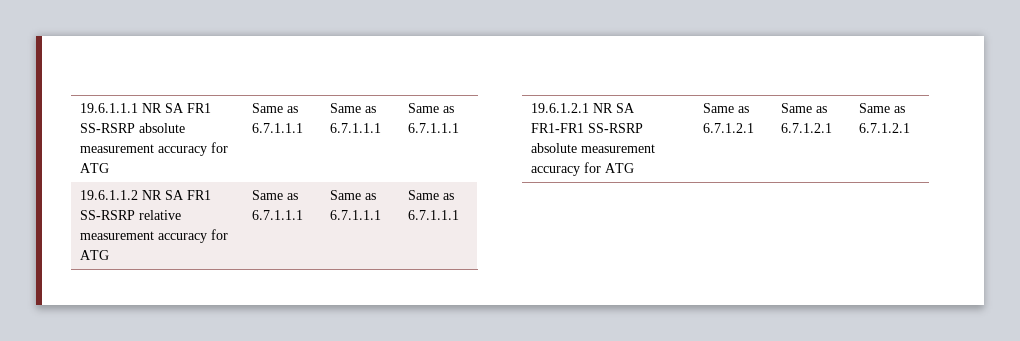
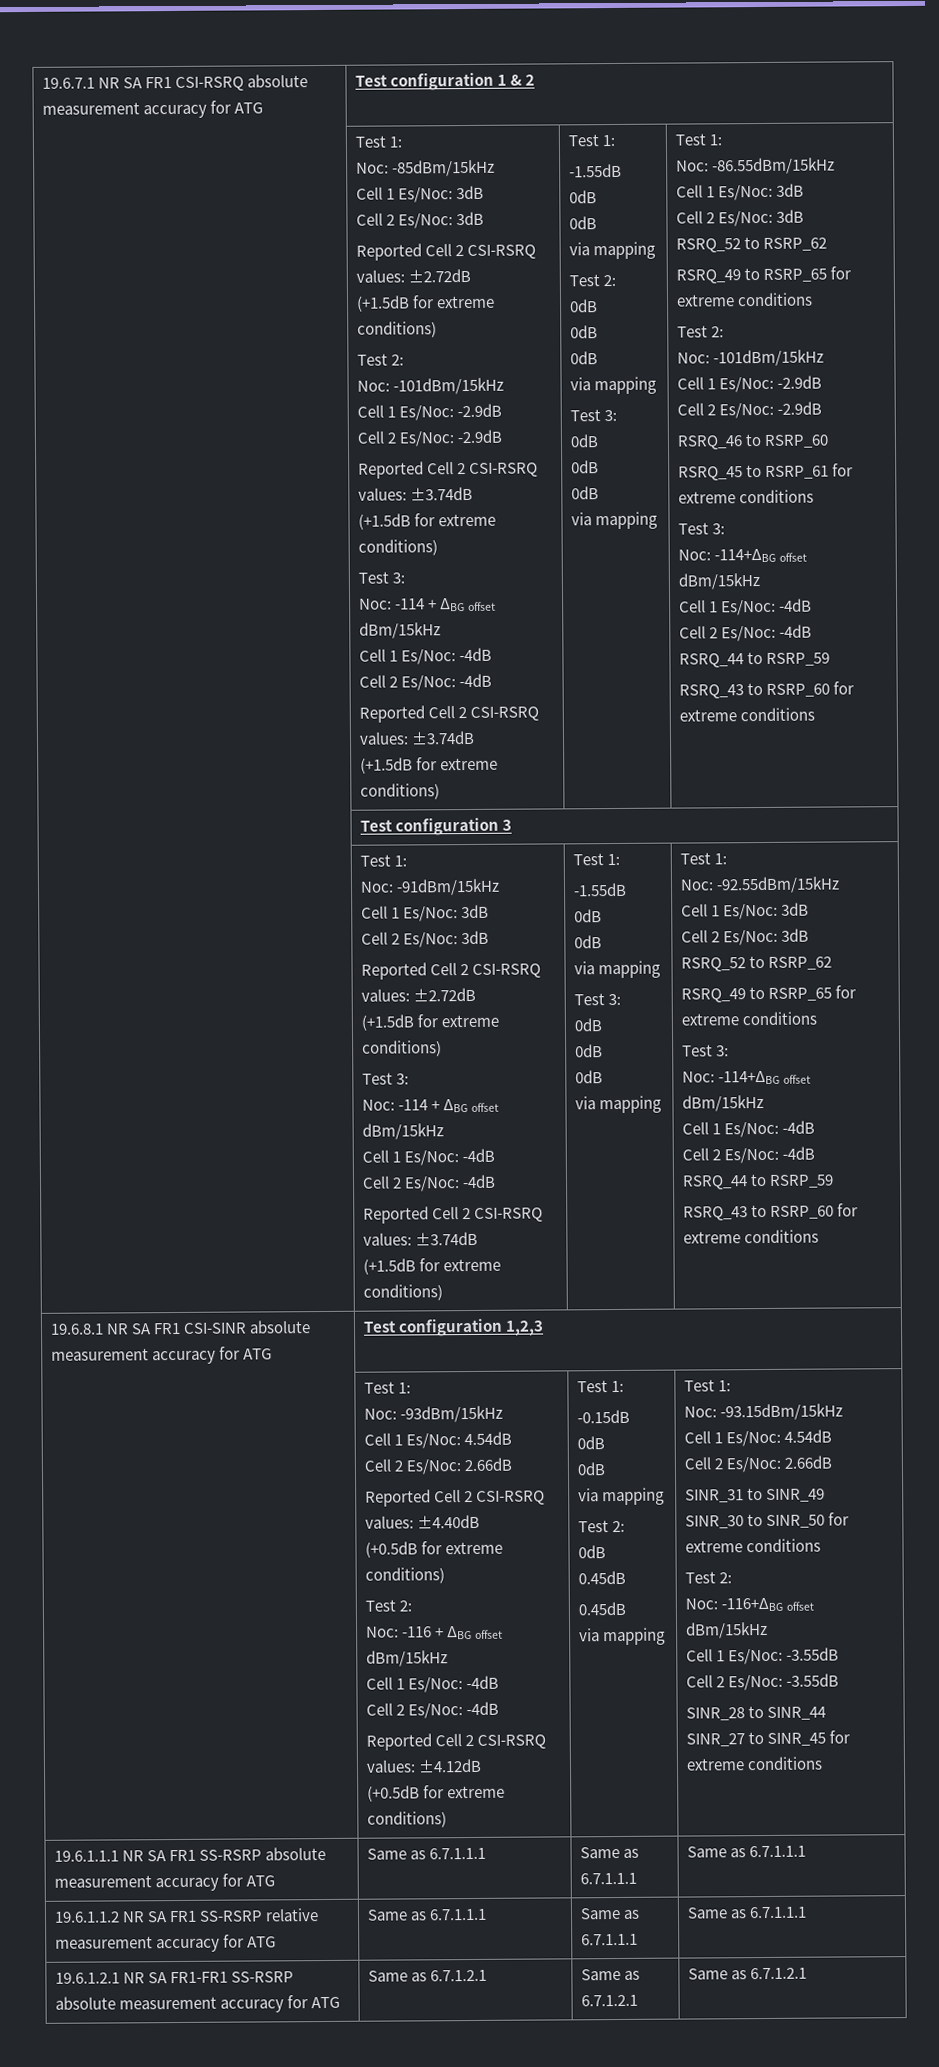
(80, 108) none -> [41,74,309,91] [41,100,263,119] [354,72,535,91] [354,135,402,148] [355,159,495,177] [355,185,484,203] [355,211,484,229] [355,243,536,261] [355,268,471,284] [355,295,495,312] [356,321,437,338] [356,353,404,366] [356,377,504,395] [356,403,502,421] [356,429,502,447] [357,461,538,479] [357,486,473,502] [357,513,496,530] [357,539,438,556] [357,571,405,584] [358,598,496,612] [358,622,441,639] [358,647,492,665] [358,673,492,691] [358,705,539,723] [358,730,475,746] [359,757,498,774] [359,783,440,800] [567,134,615,147] [568,163,622,178] [568,190,597,204] [568,216,597,230] [568,241,656,260] [568,274,616,287] [569,299,598,313] [569,325,598,339] [569,351,598,365] [569,376,657,395] [569,409,617,422] [569,434,599,448] [570,460,599,474] [570,486,599,500] [570,511,658,530] [674,133,722,146] [675,157,835,175] [675,183,804,201] [675,209,804,227] [675,237,827,253] [675,266,851,284] [675,292,813,307] [676,325,724,338] [676,349,824,367] [676,375,822,393] [676,401,822,419] [676,434,829,450] [677,463,853,481] [677,489,814,504] [677,522,725,535] [677,548,807,563] [677,573,760,590] [678,598,812,616] [678,624,812,642] [678,651,830,668] [678,681,854,699] [678,707,815,722] [359,817,512,836] [359,854,407,867] [359,878,500,896] [360,904,489,922] [360,930,489,948] [360,962,541,980] [360,987,476,1003] [360,1014,499,1031] [361,1040,442,1057] [361,1072,409,1085] [361,1099,499,1113] [361,1123,444,1140] [361,1148,495,1166] [361,1174,496,1192] [362,1206,543,1224] [362,1231,478,1247] [362,1258,501,1275] [362,1284,443,1301] [572,853,620,866] [572,882,627,897] [573,909,602,923] [573,935,602,949] [573,960,661,979] [573,993,621,1006] [573,1018,602,1032] [574,1044,603,1058] [574,1070,603,1084] [574,1095,662,1114] [679,852,727,865] [679,876,840,894] [680,902,809,920] [680,928,809,946] [680,955,832,972] [680,985,856,1003] [680,1011,817,1026] [681,1044,729,1057] [681,1070,811,1085] [681,1095,764,1112] [681,1120,815,1138] [681,1146,815,1164] [681,1173,834,1190] [682,1203,858,1221] [682,1229,819,1244] [49,1320,312,1335] [50,1346,272,1365] [362,1318,544,1337] [363,1381,411,1394] [363,1405,503,1423] [363,1431,512,1449] [363,1457,512,1475] [364,1489,545,1507] [364,1514,480,1530] [364,1541,503,1558] [364,1567,445,1584] [364,1599,412,1612] [365,1626,503,1640] [365,1650,448,1667] [365,1675,499,1693] [365,1701,499,1719] [365,1733,546,1751] [365,1758,482,1774] [366,1785,505,1802] [366,1811,447,1828] [576,1380,624,1393] [576,1409,630,1424] [576,1436,605,1450] [576,1462,606,1476] [577,1487,665,1506] [577,1520,625,1533] [577,1545,606,1559] [577,1570,626,1585] [577,1601,626,1616] [578,1627,666,1646] [683,1379,731,1392] [683,1403,843,1421] [683,1429,832,1447] [683,1455,832,1473] [684,1488,825,1503] [684,1512,849,1529] [684,1538,821,1553] [684,1571,732,1584] [684,1597,814,1612] [685,1621,768,1639] [685,1647,839,1665] [685,1673,839,1691] [685,1706,826,1721] [685,1730,850,1747] [685,1756,823,1771] 19.6.7.1 NR SA FR1 CSI-RSRQ absolute measurement accuracy for ATG | Test configuration 1 & 2 // | Test 1: // Noc: -85dBm/15kHz // Cell 1 Es/Noc: 3dB // Cell 2 Es/Noc: 3dB // Reported Cell 2 CSI-RSRQ values: ±2.72dB // (+1.5dB for extreme conditions) // Test 2: // Noc: -101dBm/15kHz // Cell 1 Es/Noc: -2.9dB // Cell 2 Es/Noc: -2.9dB // Reported Cell 2 CSI-RSRQ values: ±3.74dB // (+1.5dB for extreme conditions) // Test 3: // Noc: -114 + ΔBG offset dBm/15kHz // Cell 1 Es/Noc: -4dB // Cell 2 Es/Noc: -4dB // Reported Cell 2 CSI-RSRQ values: ±3.74dB // (+1.5dB for extreme conditions) | Test 1: // -1.55dB // 0dB // 0dB // via mapping // Test 2: // 0dB // 0dB // 0dB // via mapping // Test 3: // 0dB // 0dB // 0dB // via mapping | Test 1: // Noc: -86.55dBm/15kHz // Cell 1 Es/Noc: 3dB // Cell 2 Es/Noc: 3dB // RSRQ_52 to RSRP_62 // RSRQ_49 to RSRP_65 for extreme conditions // Test 2: // Noc: -101dBm/15kHz // Cell 1 Es/Noc: -2.9dB // Cell 2 Es/Noc: -2.9dB // RSRQ_46 to RSRP_60 // RSRQ_45 to RSRP_61 for extreme conditions // Test 3: // Noc: -114+ΔBG offset dBm/15kHz // Cell 1 Es/Noc: -4dB // Cell 2 Es/Noc: -4dB // RSRQ_44 to RSRP_59 // RSRQ_43 to RSRP_60 for extreme conditions // | Test configuration 3 // | Test 1: // Noc: -91dBm/15kHz // Cell 1 Es/Noc: 3dB // Cell 2 Es/Noc: 3dB // Reported Cell 2 CSI-RSRQ values: ±2.72dB // (+1.5dB for extreme conditions) // Test 3: // Noc: -114 + ΔBG offset dBm/15kHz // Cell 1 Es/Noc: -4dB // Cell 2 Es/Noc: -4dB // Reported Cell 2 CSI-RSRQ values: ±3.74dB // (+1.5dB for extreme conditions) | Test 1: // -1.55dB // 0dB // 0dB // via mapping // Test 3: // 0dB // 0dB // 0dB // via mapping | Test 1: // Noc: -92.55dBm/15kHz // Cell 1 Es/Noc: 3dB // Cell 2 Es/Noc: 3dB // RSRQ_52 to RSRP_62 // RSRQ_49 to RSRP_65 for extreme conditions // Test 3: // Noc: -114+ΔBG offset dBm/15kHz // Cell 1 Es/Noc: -4dB // Cell 2 Es/Noc: -4dB // RSRQ_44 to RSRP_59 // RSRQ_43 to RSRP_60 for extreme conditions // 19.6.8.1 NR SA FR1 CSI-SINR absolute measurement accuracy for ATG | Test configuration 1,2,3 // | Test 1: // Noc: -93dBm/15kHz // Cell 1 Es/Noc: 4.54dB // Cell 2 Es/Noc: 2.66dB // Reported Cell 2 CSI-RSRQ values: ±4.40dB // (+0.5dB for extreme conditions) // Test 2: // Noc: -116 + ΔBG offset dBm/15kHz // Cell 1 Es/Noc: -4dB // Cell 2 Es/Noc: -4dB // Reported Cell 2 CSI-RSRQ values: ±4.12dB // (+0.5dB for extreme conditions) | Test 1: // -0.15dB // 0dB // 0dB // via mapping // Test 2: // 0dB // 0.45dB // 0.45dB // via mapping | Test 1: // Noc: -93.15dBm/15kHz // Cell 1 Es/Noc: 4.54dB // Cell 2 Es/Noc: 2.66dB // SINR_31 to SINR_49 // SINR_30 to SINR_50 for extreme conditions // Test 2: // Noc: -116+ΔBG offset dBm/15kHz // Cell 1 Es/Noc: -3.55dB // Cell 2 Es/Noc: -3.55dB // SINR_28 to SINR_44 // SINR_27 to SINR_45 for extreme conditions //

